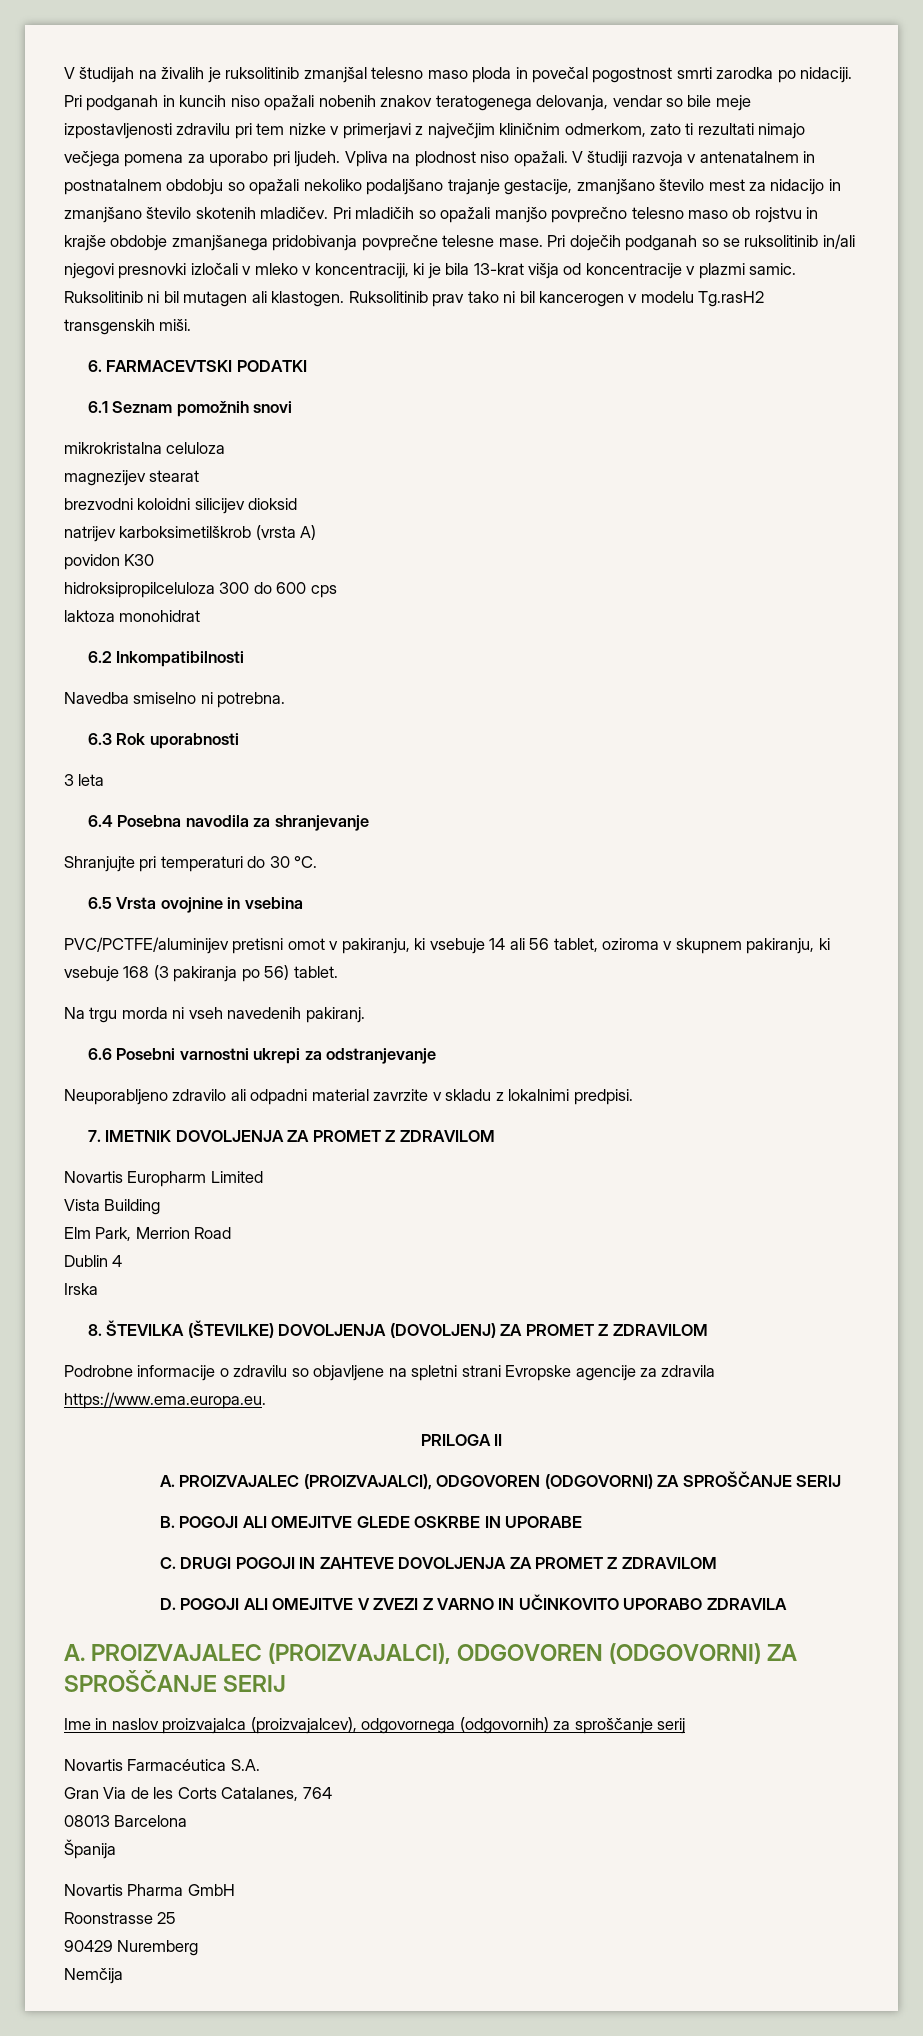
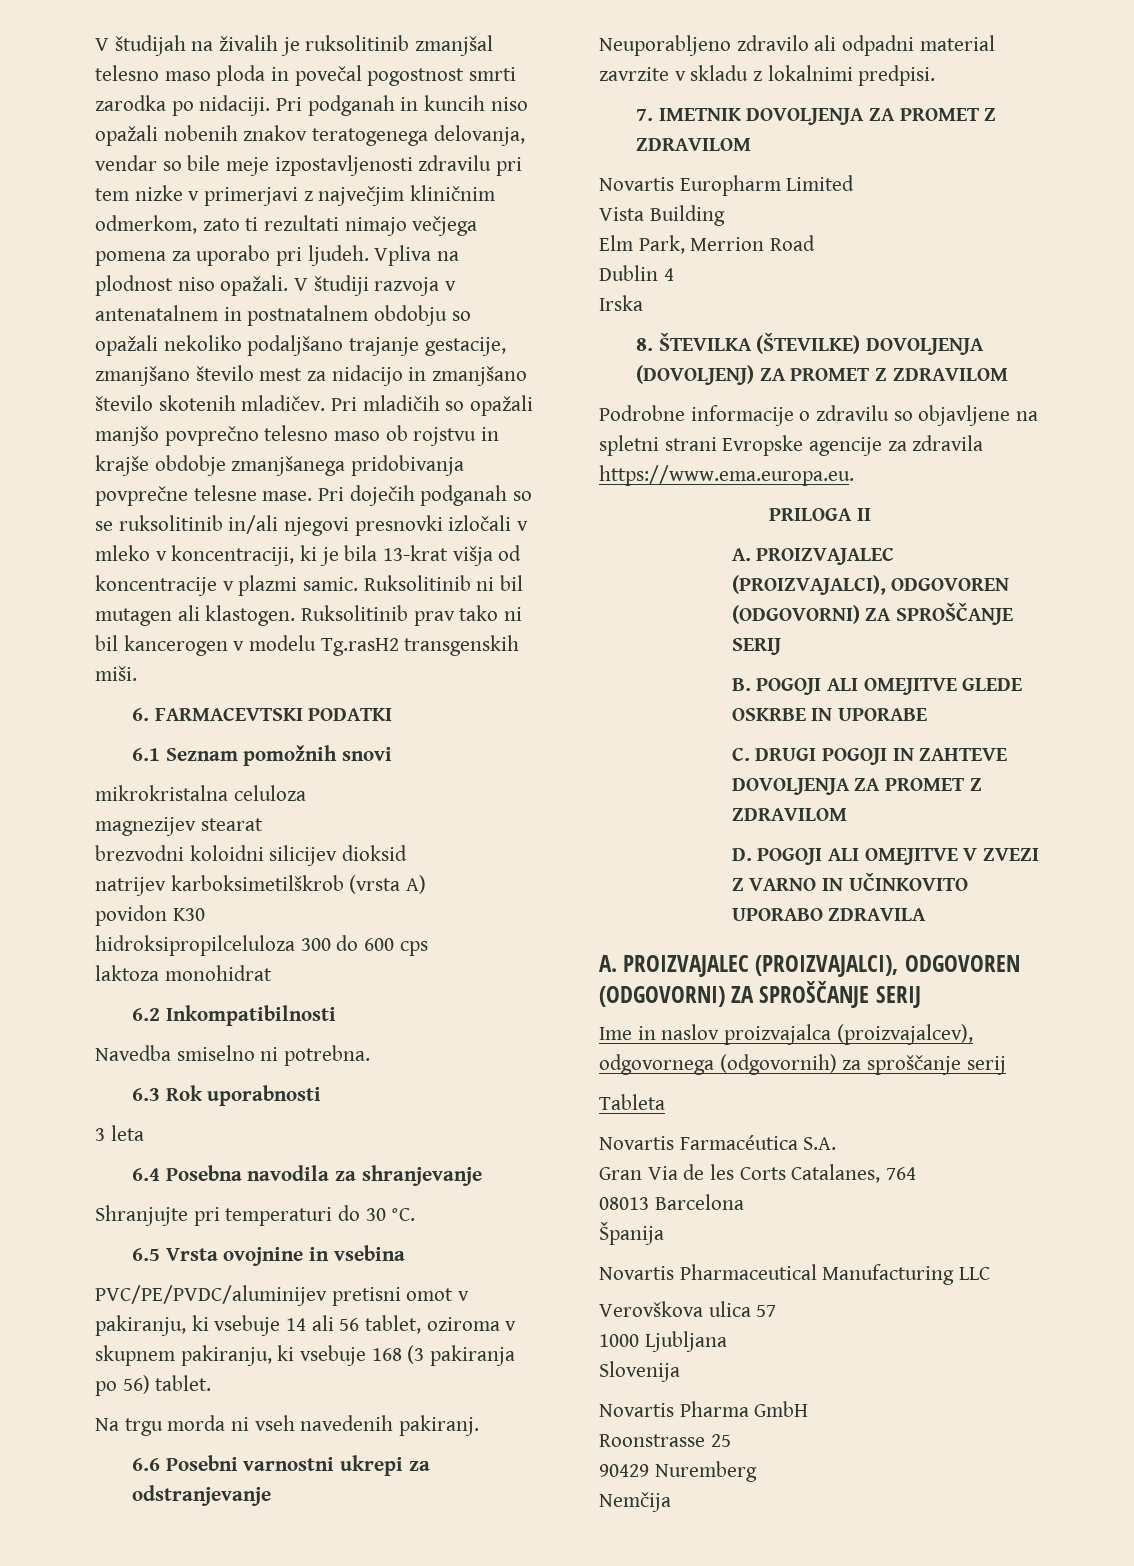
[64,937,229,954] PVC/PCTFE/aluminijev -> [95,1285,327,1306] PVC/PE/PVDC/aluminijev
(686, 1726) none -> [599,1094,665,1110] // Tableta
(116, 1849) none -> [599,1264,991,1285] [599,1301,777,1317] [599,1331,727,1352] [599,1361,680,1382] // Novartis Pharmaceutical Manufacturing LLC // Verovškova ulica 57 // 1000 Ljubljana // Slovenija

